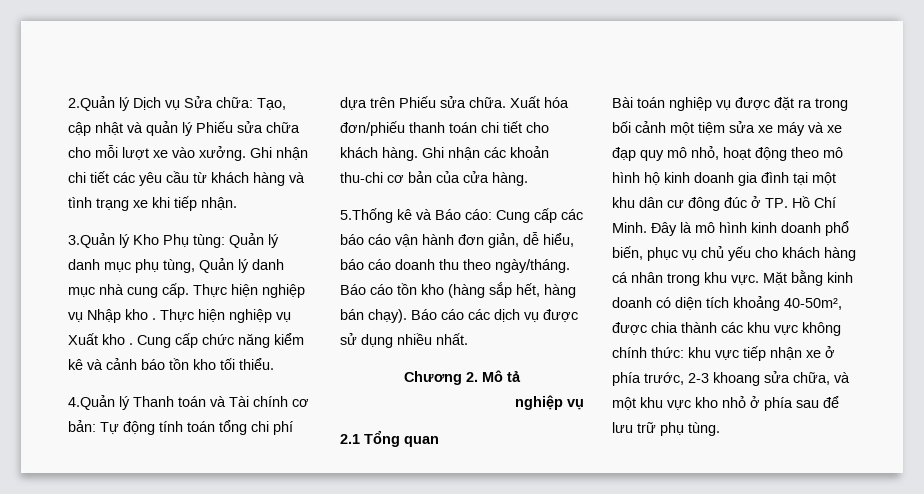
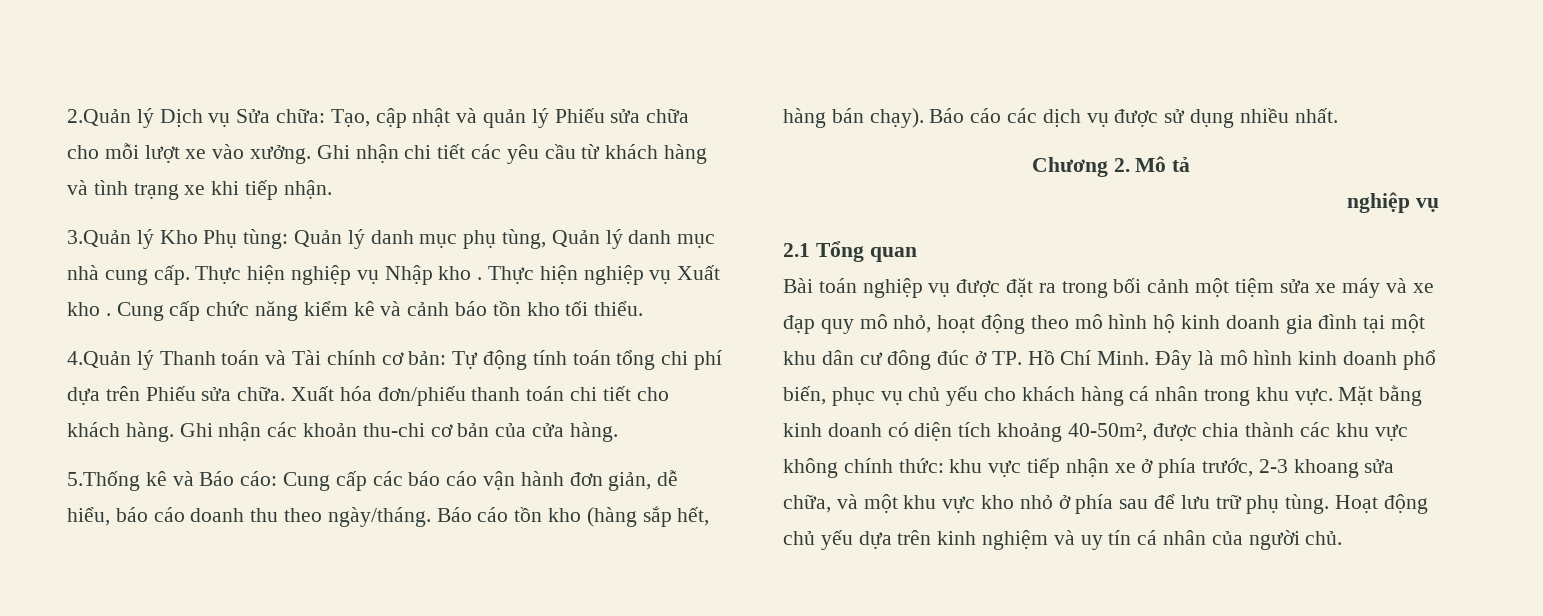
(720, 429) none -> [1335,494,1428,514] [783,530,1343,550] Hoạt động chủ yếu dựa trên kinh nghiệm và uy tín cá nhân của người chủ.

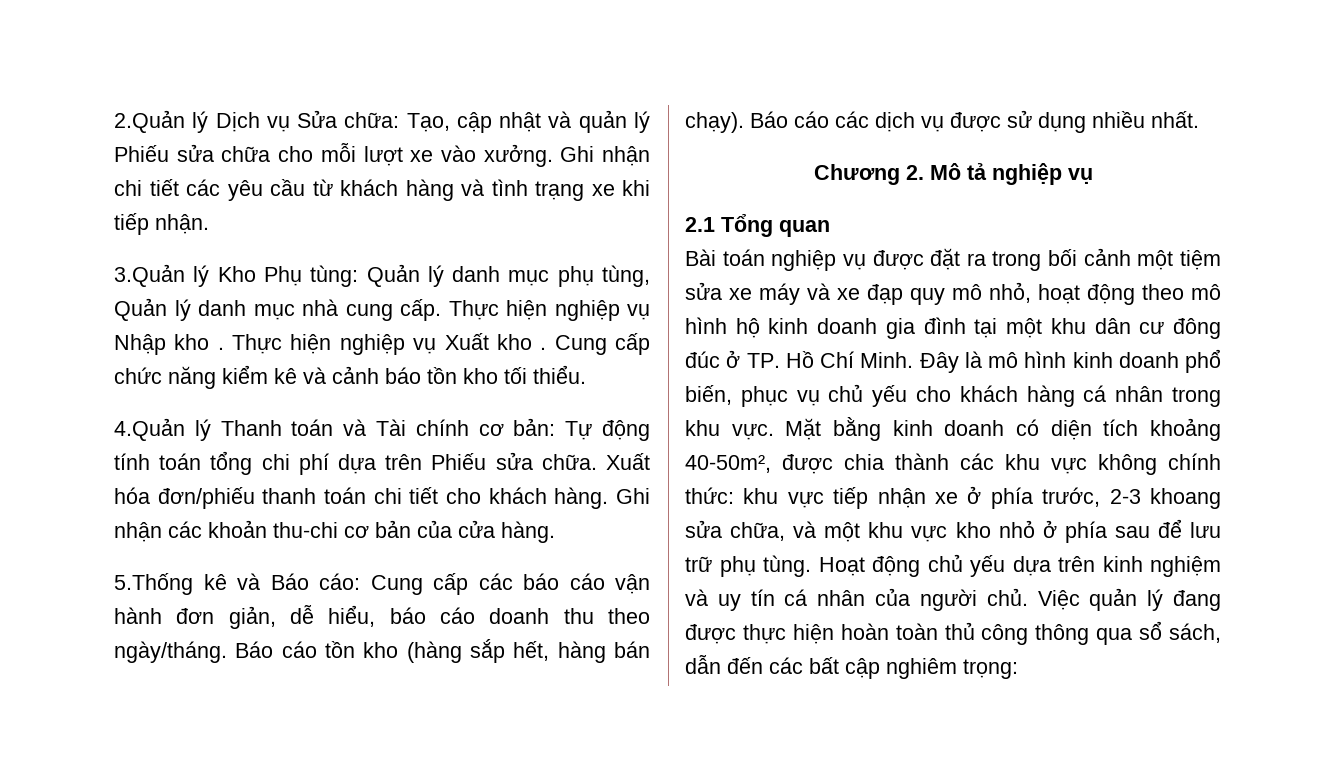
(1191, 164) // -> (987, 171) none
(1343, 538) none -> [1037,588,1221,611] [685,621,1221,645] [685,655,1018,679] Việc quản lý đang được thực hiện hoàn toàn thủ công thông qua sổ sách, dẫn đến các bất cập nghiêm trọng:

